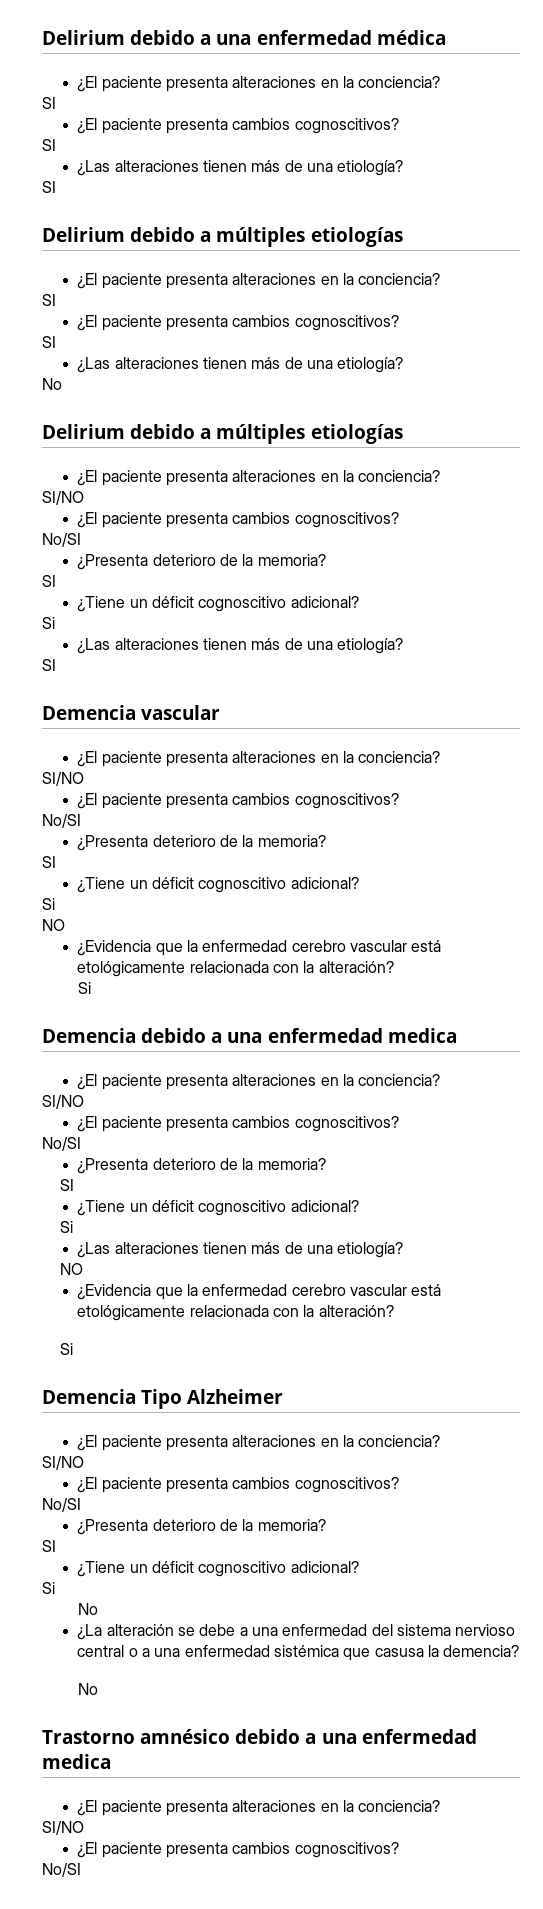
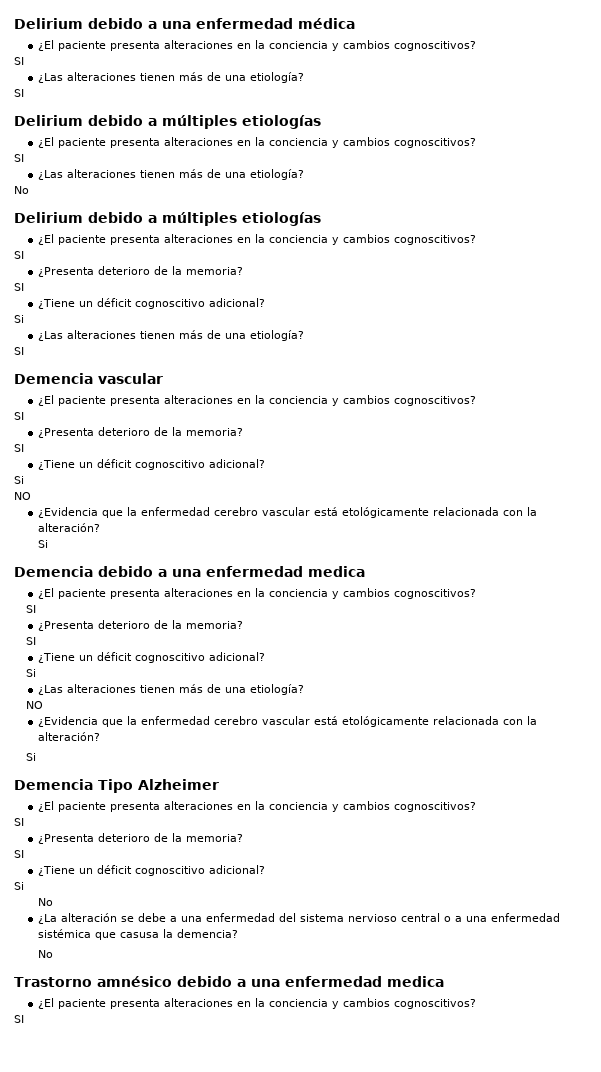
[358,76,441,88] [42,97,56,109] [77,118,229,134] conciencia? // SI // ¿El paciente presenta -> [269,41,340,51] conciencia y
[358,273,441,285] [42,294,56,306] [77,315,229,331] conciencia? // SI // ¿El paciente presenta -> [269,138,340,148] conciencia y
[358,470,441,482] [42,491,84,505] [77,512,399,528] [42,533,81,547] conciencia? // SI/NO // ¿El paciente presenta cambios cognoscitivos? // No/SI -> [269,234,477,245] [14,251,24,259] conciencia y cambios cognoscitivos? // SI
[358,751,441,763] [42,772,84,786] [77,793,399,809] [42,814,81,828] conciencia? // SI/NO // ¿El paciente presenta cambios cognoscitivos? // No/SI -> [269,395,477,406] [14,412,24,420] conciencia y cambios cognoscitivos? // SI
[358,1074,441,1086] [42,1095,84,1109] [77,1116,399,1132] [42,1137,81,1151] conciencia? // SI/NO // ¿El paciente presenta cambios cognoscitivos? // No/SI -> [269,588,477,599] [26,605,37,613] conciencia y cambios cognoscitivos? // SI
[358,1435,441,1447] [42,1456,84,1470] [77,1477,399,1493] [42,1498,81,1512] conciencia? // SI/NO // ¿El paciente presenta cambios cognoscitivos? // No/SI -> [269,801,477,812] [14,818,24,826] conciencia y cambios cognoscitivos? // SI
[358,1800,441,1812] [42,1821,84,1835] [77,1842,399,1858] [42,1863,81,1877] conciencia? // SI/NO // ¿El paciente presenta cambios cognoscitivos? // No/SI -> [269,998,477,1009] [14,1015,24,1023] conciencia y cambios cognoscitivos? // SI

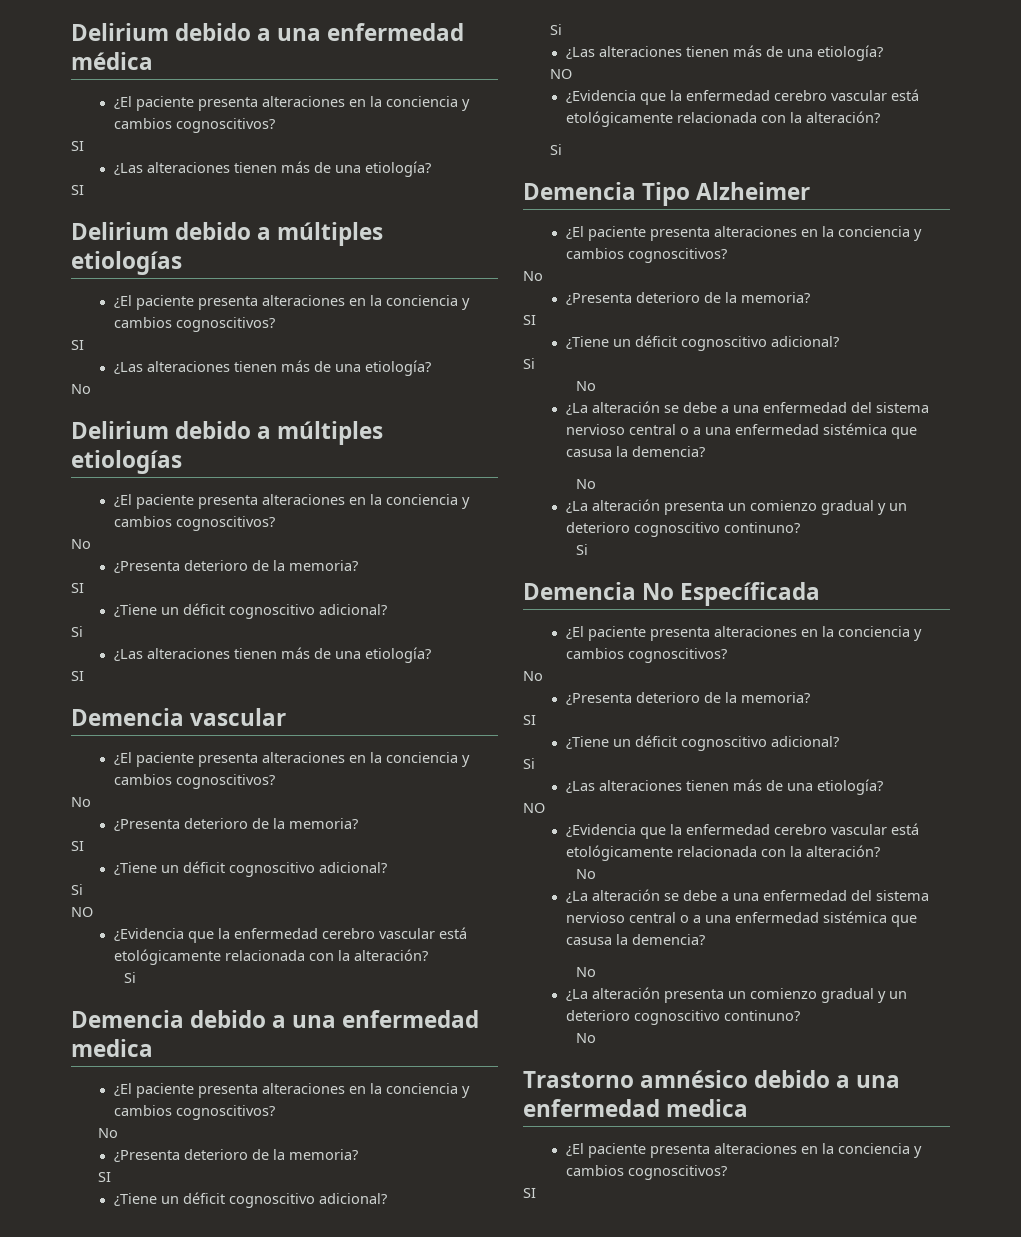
[14,251,24,259] SI -> [71,539,91,549] No
[14,412,24,420] SI -> [71,797,91,807] No
[26,605,37,613] SI -> [97,1128,118,1138] No
[14,818,24,826] SI -> [523,271,543,281] No
(54, 954) none -> [565,499,907,515] [565,522,800,537] [576,544,589,555] [523,582,821,606] [565,626,922,641] [565,648,727,663] [523,671,543,681] [565,692,810,705] [523,715,536,725] [565,735,839,751] [523,758,535,769] [565,779,883,795] [523,803,545,813] [565,823,919,839] [565,845,880,861] [576,869,597,879] [565,889,929,903] [565,911,917,927] [565,934,705,945] [576,967,597,977] [565,987,907,1003] [565,1010,800,1025] [576,1033,597,1043] // ¿La alteración presenta un comienzo gradual y un deterioro cognoscitivo continuno? // Si // Demencia No Específicada // ¿El paciente presenta alteraciones en la conciencia y cambios cognoscitivos? // No // ¿Presenta deterioro de la memoria? // SI // ¿Tiene un déficit cognoscitivo adicional? // Si // ¿Las alteraciones tienen más de una etiología? // NO // ¿Evidencia que la enfermedad cerebro vascular está etológicamente relacionada con la alteración? // No // ¿La alteración se debe a una enfermedad del sistema nervioso central o a una enfermedad sistémica que casusa la demencia? // No // ¿La alteración presenta un comienzo gradual y un deterioro cognoscitivo continuno? // No

